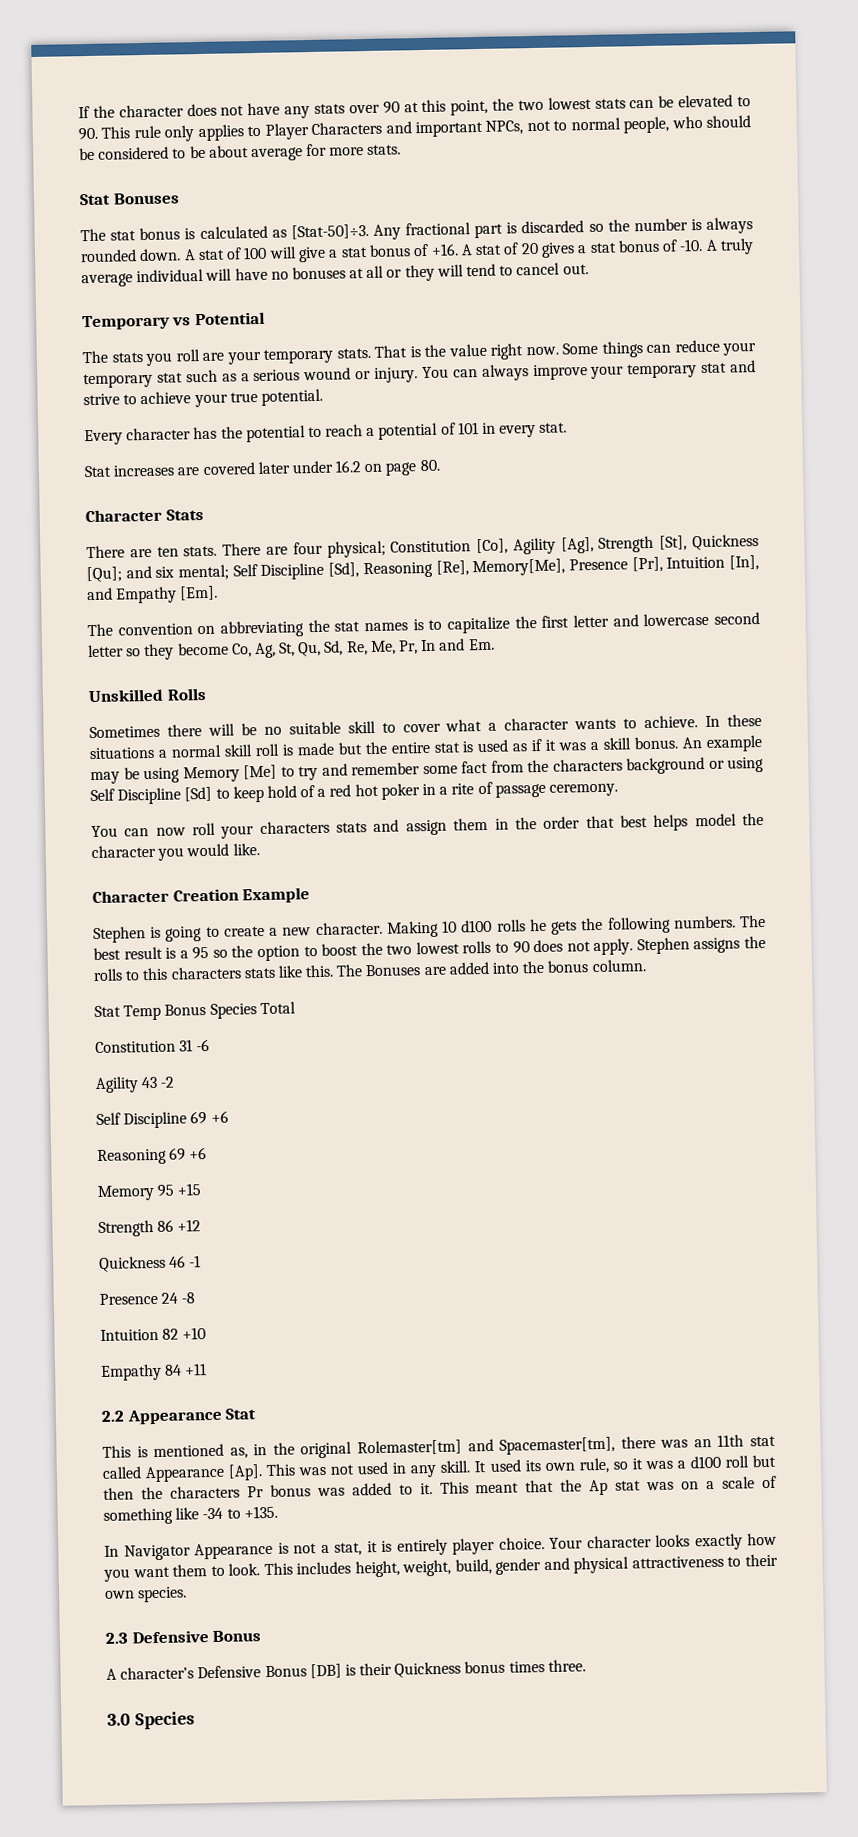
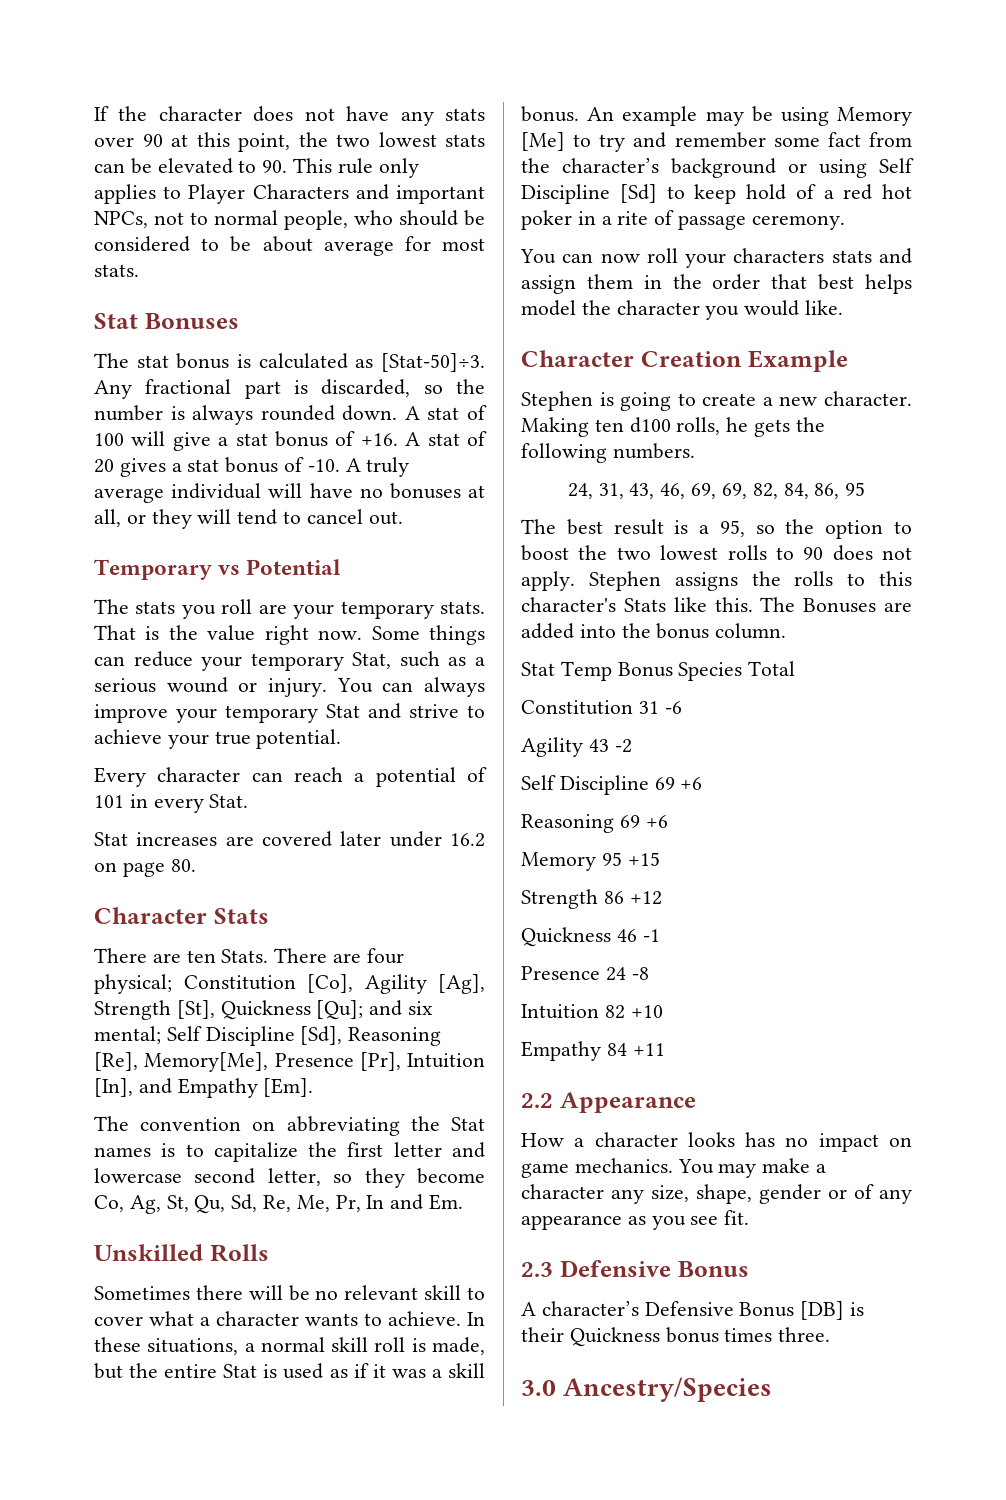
[329,147,365,156] more -> [442,238,485,251] most
[521,220,585,234] discarded -> [321,379,411,397] discarded,
[366,265,385,279] all -> [94,509,121,527] all,
[156,372,183,383] stat -> [352,652,392,669] Stat,
[701,362,728,374] stat -> [326,704,360,718] Stat
[193,425,322,443] has the potential to -> [251,772,283,782] can
[539,422,568,433] stat. -> [209,794,249,808] Stat.
[183,545,218,557] stats. -> [221,949,269,963] Stats.
[334,621,361,632] stat -> [450,1117,485,1131] Stat
[88,644,124,658] letter -> [267,1168,321,1186] letter,
[288,721,341,735] suitable -> [344,1285,419,1300] relevant
[89,746,155,760] situations -> [147,1338,239,1355] situations,
[296,742,335,756] made -> [431,1337,485,1355] made,
[433,742,461,753] stat -> [223,1364,258,1378] Stat
[552,758,623,772] characters -> [562,158,659,173] character’s
[442,919,526,933] 10 d100 rolls -> [594,417,721,435] ten d100 rolls,
(736, 922) none -> [567,482,866,499] // 24, 31, 43, 46, 69, 69, 82, 84, 86, 95 //
[192,946,210,960] 95 -> [719,520,745,537] 95,
[170,966,276,980] characters stats -> [521,597,666,612] character's Stats
[225,1408,257,1420] [102,1434,776,1459] [102,1454,776,1483] [103,1475,777,1500] [103,1505,278,1525] [104,1532,777,1561] [103,1553,778,1582] [105,1586,188,1603] Stat // This is mentioned as, in the original Rolemaster[tm] and Spacemaster[tm], there was an 11th stat called Appearance [Ap]. This was not used in any skill. It used its own rule, so it was a d100 roll but then the characters Pr bonus was added to it. This meant that the Ap stat was on a scale of something like -34 to +135. // In Navigator Appearance is not a stat, it is entirely player choice. Your character looks exactly how you want them to look. This includes height, weight, build, gender and physical attractiveness to their own species. -> [521,1132,912,1152] [521,1158,827,1178] [521,1184,912,1204] [521,1210,750,1230] // How a character looks has no impact on game mechanics. You may make a character any size, shape, gender or of any appearance as you see fit.
[134,1711,195,1730] Species -> [563,1377,773,1402] Ancestry/Species

